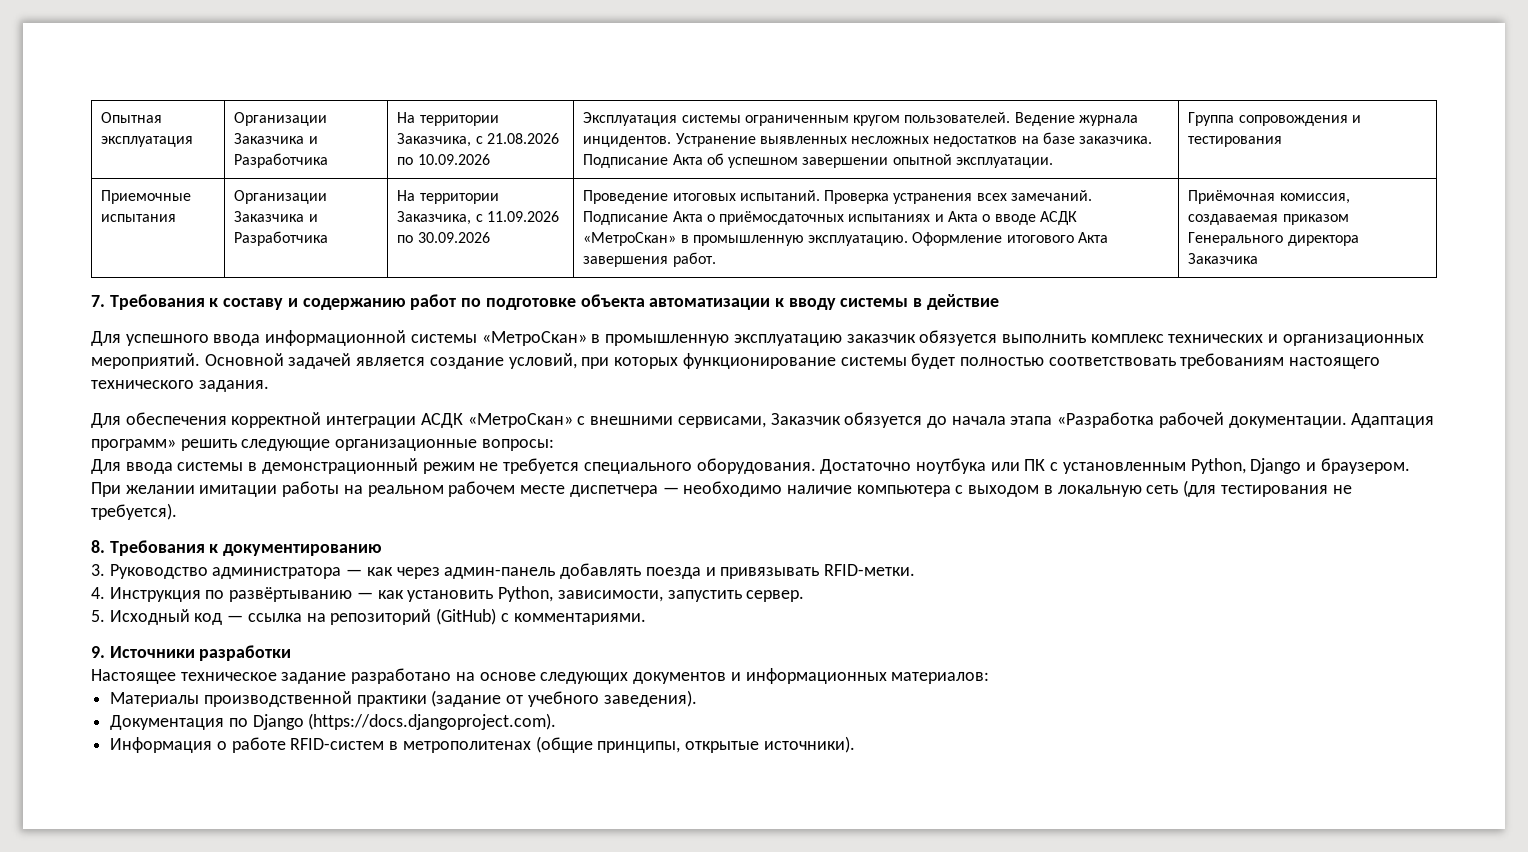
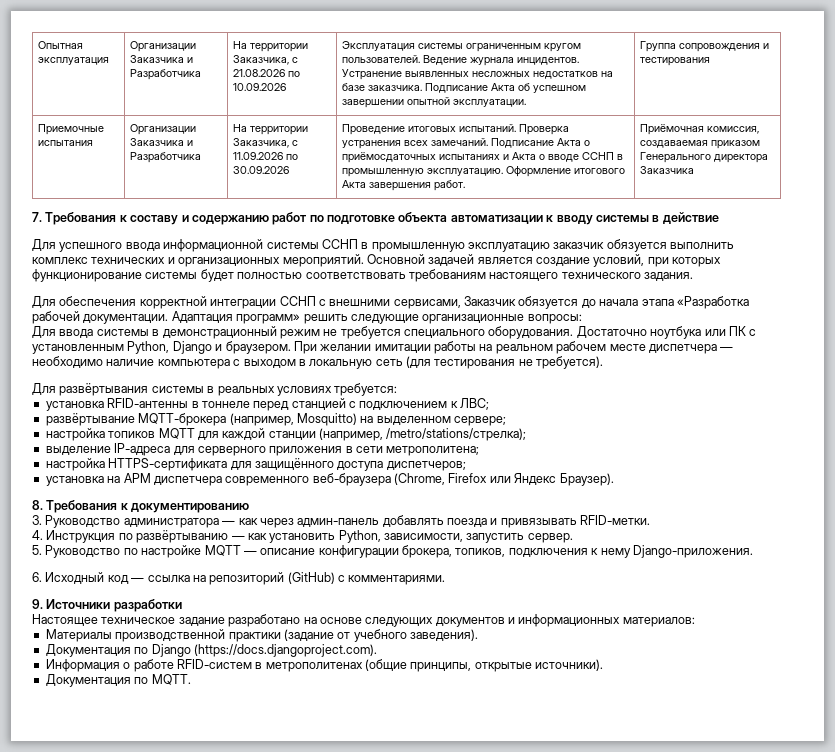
[1040,211,1078,225] [583,232,677,246] АСДК «МетроСкан» -> [582,152,615,160] ССНП
[481,331,587,346] «МетроСкан» -> [321,239,358,249] ССНП
[420,413,573,428] АСДК «МетроСкан» -> [279,296,316,306] ССНП
(177, 511) none -> [32,383,398,396] [45,398,490,411] [45,413,506,426] [45,428,527,441] [45,443,480,456] [45,458,466,471] [45,473,614,486] // Для развёртывания системы в реальных условиях требуется: // установка RFID-антенны в тоннеле перед станцией с подключением к ЛВС; // развёртывание MQTT-брокера (например, Mosquitto) на выделенном сервере; // настройка топиков MQTT для каждой станции (например, /metro/stations/стрелка); // выделение IP-адреса для серверного приложения в сети метрополитена; // настройка HTTPS-сертификата для защищённого доступа диспетчеров; // установка на АРМ диспетчера современного веб-браузера (Chrome, Firefox или Яндекс Браузер).
(105, 616) none -> [45,545,753,558] [32,572,42,582] Руководство по настройке MQTT — описание конфигурации брокера, топиков, подключения к нему Django-приложения. // 6.
(855, 744) none -> [45,674,191,687] // Документация по MQTT.

